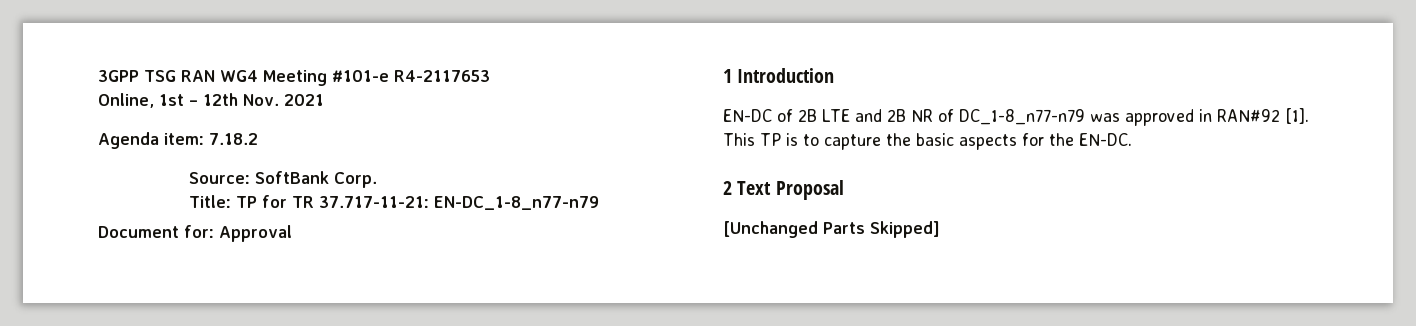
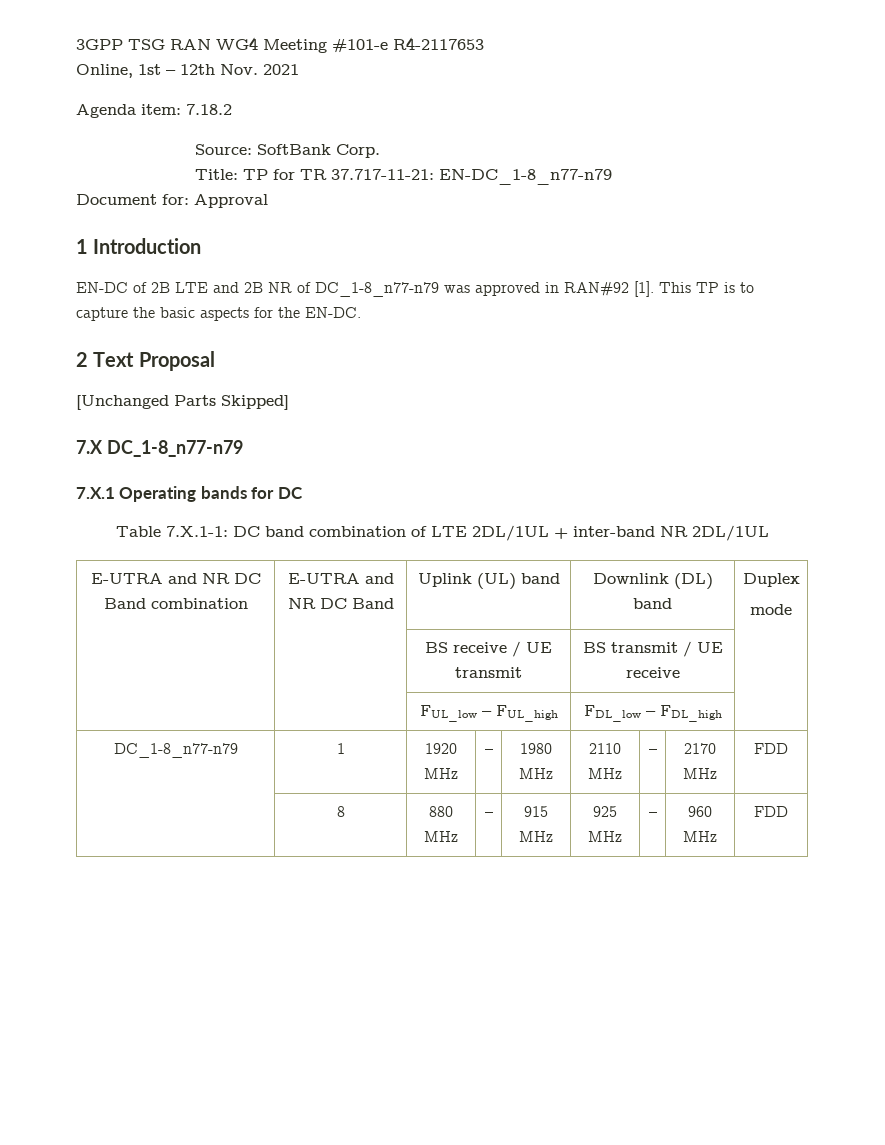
(940, 229) none -> [76,440,243,457] [76,486,303,502] [116,525,769,541] [90,573,261,584] [103,598,248,609] [287,573,394,584] [287,598,394,609] [417,573,560,590] [592,573,713,590] [633,598,672,609] [742,573,800,587] [750,604,792,615] [425,641,552,657] [455,667,522,678] [582,641,723,657] [625,667,680,678] [419,705,558,722] [583,705,722,722] [113,743,238,758] [336,743,345,754] [425,743,457,754] [424,768,458,779] [484,749,493,754] [520,743,552,754] [519,768,553,779] [589,743,621,754] [588,768,622,779] [648,749,657,754] [684,743,716,754] [683,768,717,779] [754,743,788,754] [336,806,345,817] [429,806,453,817] [424,831,458,842] [484,812,493,817] [524,806,548,817] [519,831,553,842] [593,806,617,817] [588,831,622,842] [648,812,657,817] [688,806,712,817] [683,831,717,842] [754,806,788,817] // 7.X DC_1-8_n77-n79 // 7.X.1 Operating bands for DC // Table 7.X.1-1: DC band combination of LTE 2DL/1UL + inter-band NR 2DL/1UL // E-UTRA and NR DC Band combination | E-UTRA and NR DC Band | Uplink (UL) band | Downlink (DL) band | Duplex // mode // | | BS receive / UE transmit | BS transmit / UE receive | // | | FUL_low – FUL_high | FDL_low – FDL_high | // DC_1-8_n77-n79 | 1 | 1920 MHz | – | 1980 MHz | 2110 MHz | – | 2170 MHz | FDD // | 8 | 880 MHz | – | 915 MHz | 925 MHz | – | 960 MHz | FDD

